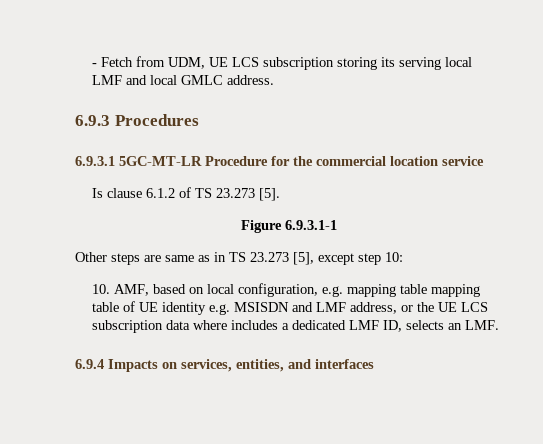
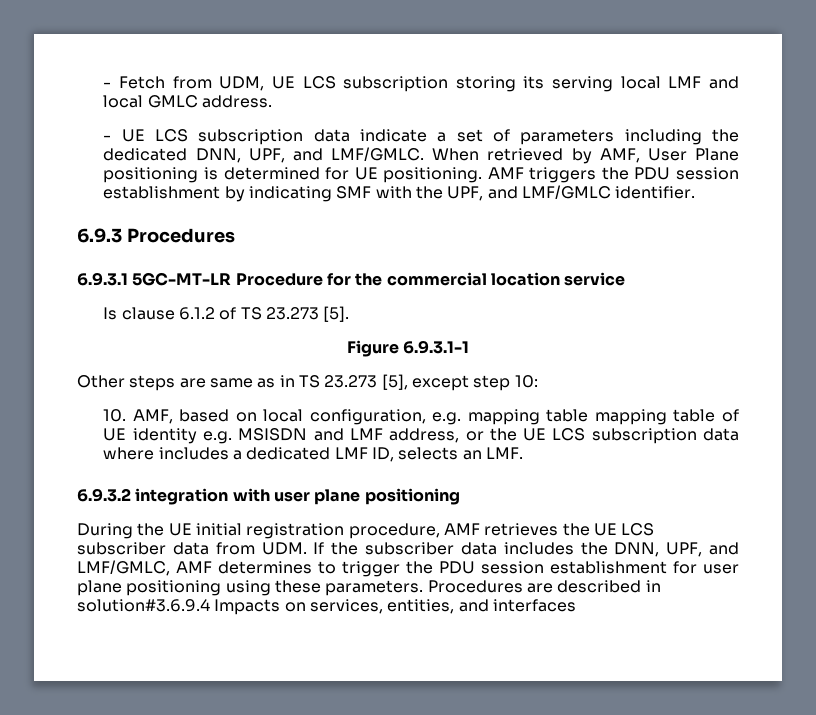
(274, 80) none -> [103,129,739,145] [103,147,739,164] [103,167,740,183] [103,185,696,202] // - UE LCS subscription data indicate a set of parameters including the dedicated DNN, UPF, and LMF/GMLC. When retrieved by AMF, User Plane positioning is determined for UE positioning. AMF triggers the PDU session establishment by indicating SMF with the UPF, and LMF/GMLC identifier.
[75,359,104,369] 6.9.4 -> [77,488,460,505] [77,523,655,539] [77,542,740,557] [77,560,739,577] [77,580,661,596] [77,599,210,612] 6.9.3.2 integration with user plane positioning // During the UE initial registration procedure, AMF retrieves the UE LCS subscriber data from UDM. If the subscriber data includes the DNN, UPF, and LMF/GMLC, AMF determines to trigger the PDU session establishment for user plane positioning using these parameters. Procedures are described in solution#3.6.9.4

